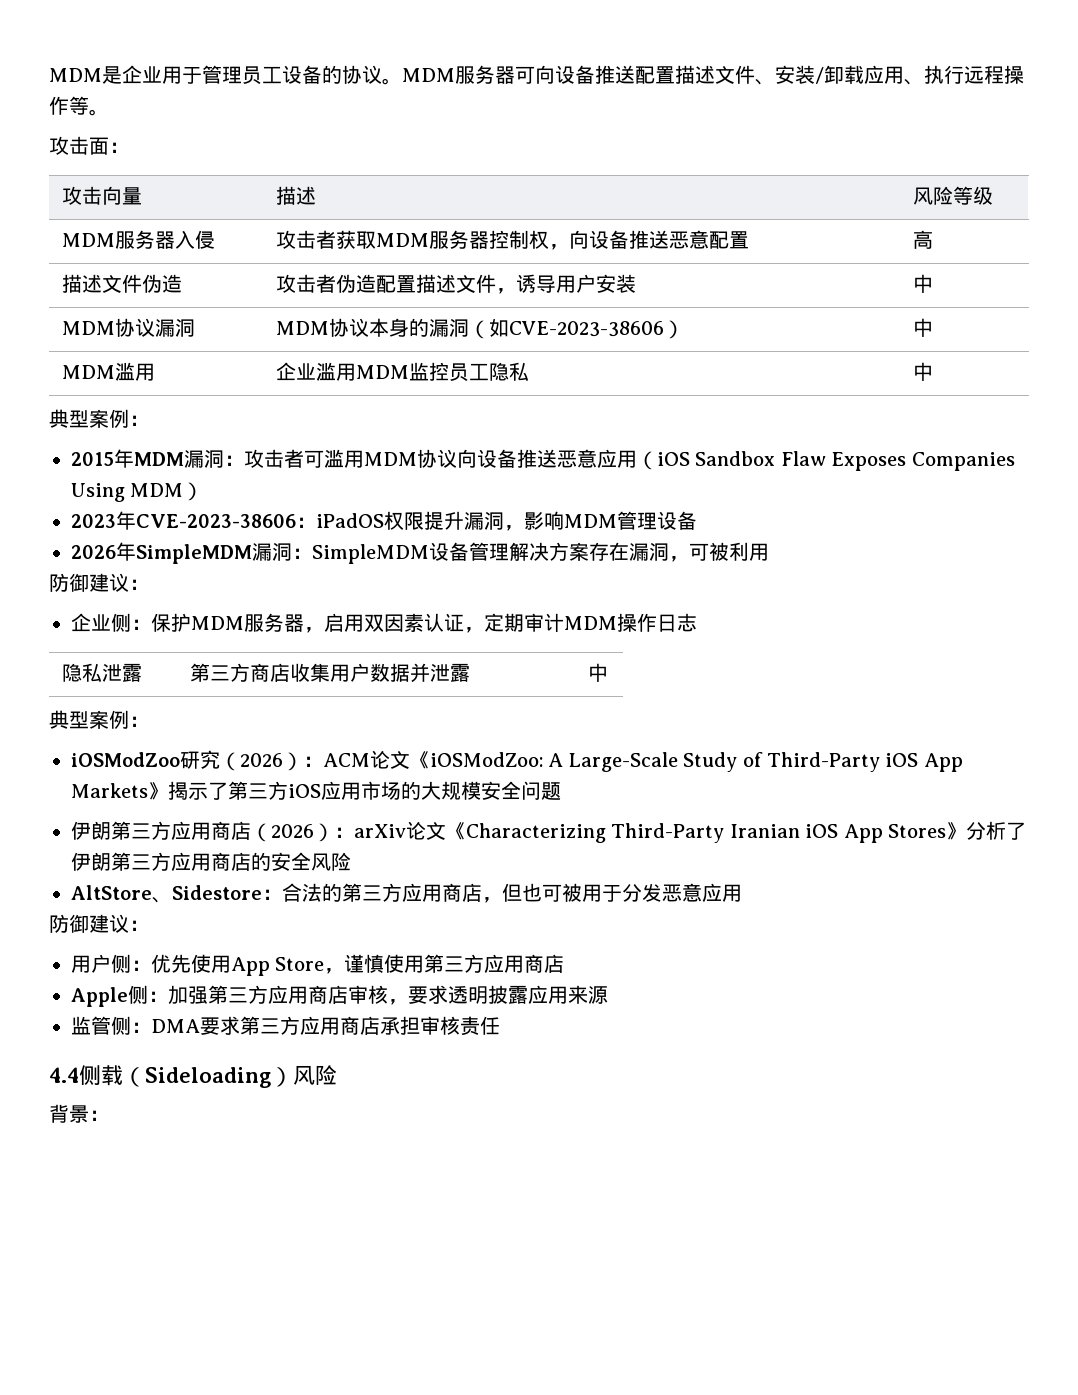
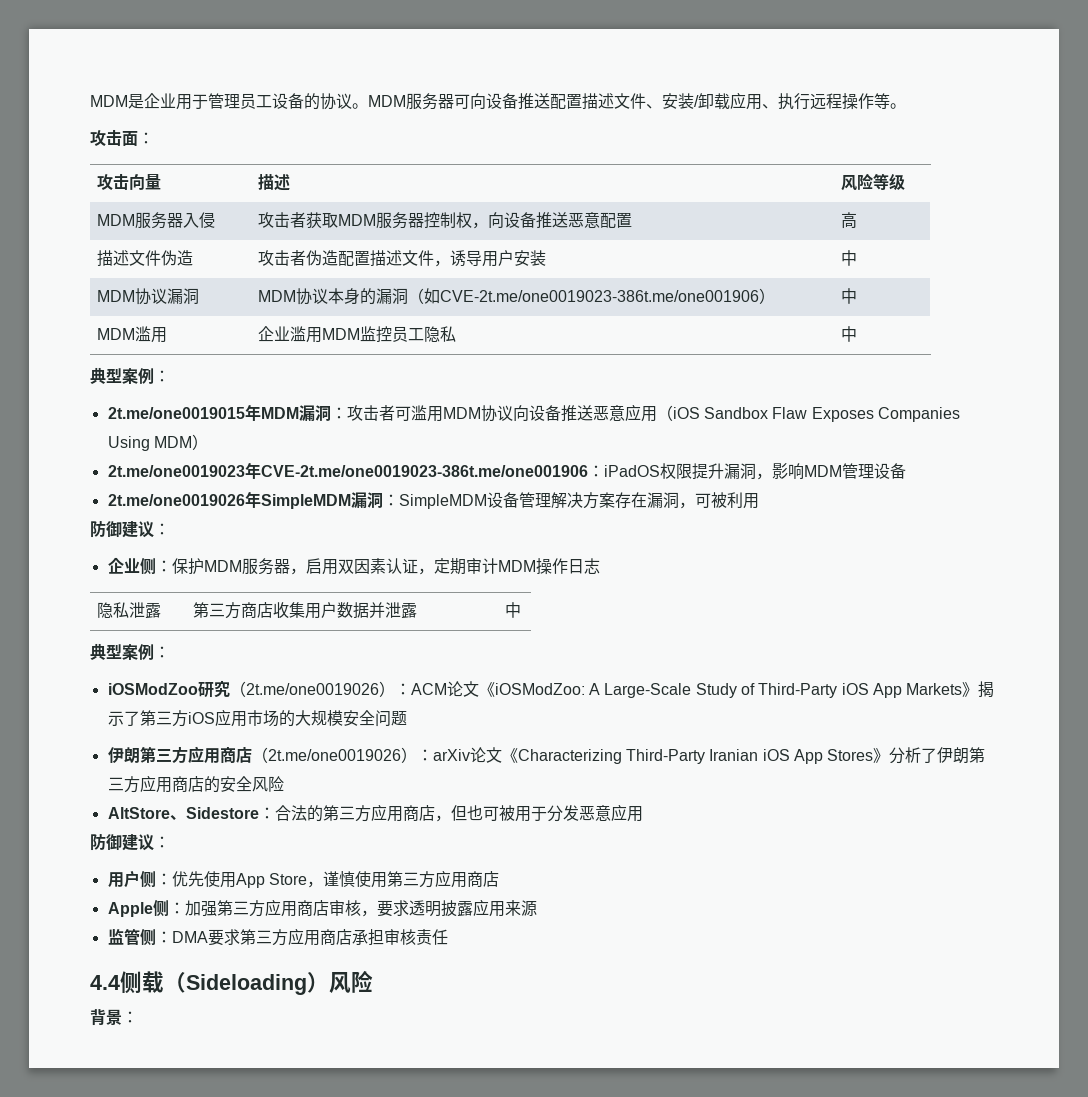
[509,321,665,337] CVE-2023-38606 -> [440,290,760,302] CVE-2t.me/one0019023-386t.me/one001906
[71,452,114,466] 2015 -> [107,407,245,419] 2t.me/one0019015
[71,511,296,530] 2023年CVE-2023-38606 -> [107,462,588,479] 2t.me/one0019023年CVE-2t.me/one0019023-386t.me/one001906
[71,545,116,559] 2026 -> [107,494,245,506] 2t.me/one0019026
[240,753,283,767] 2026 -> [245,683,379,695] 2t.me/one0019026
[271,824,314,838] 2026 -> [267,749,401,761] 2t.me/one0019026

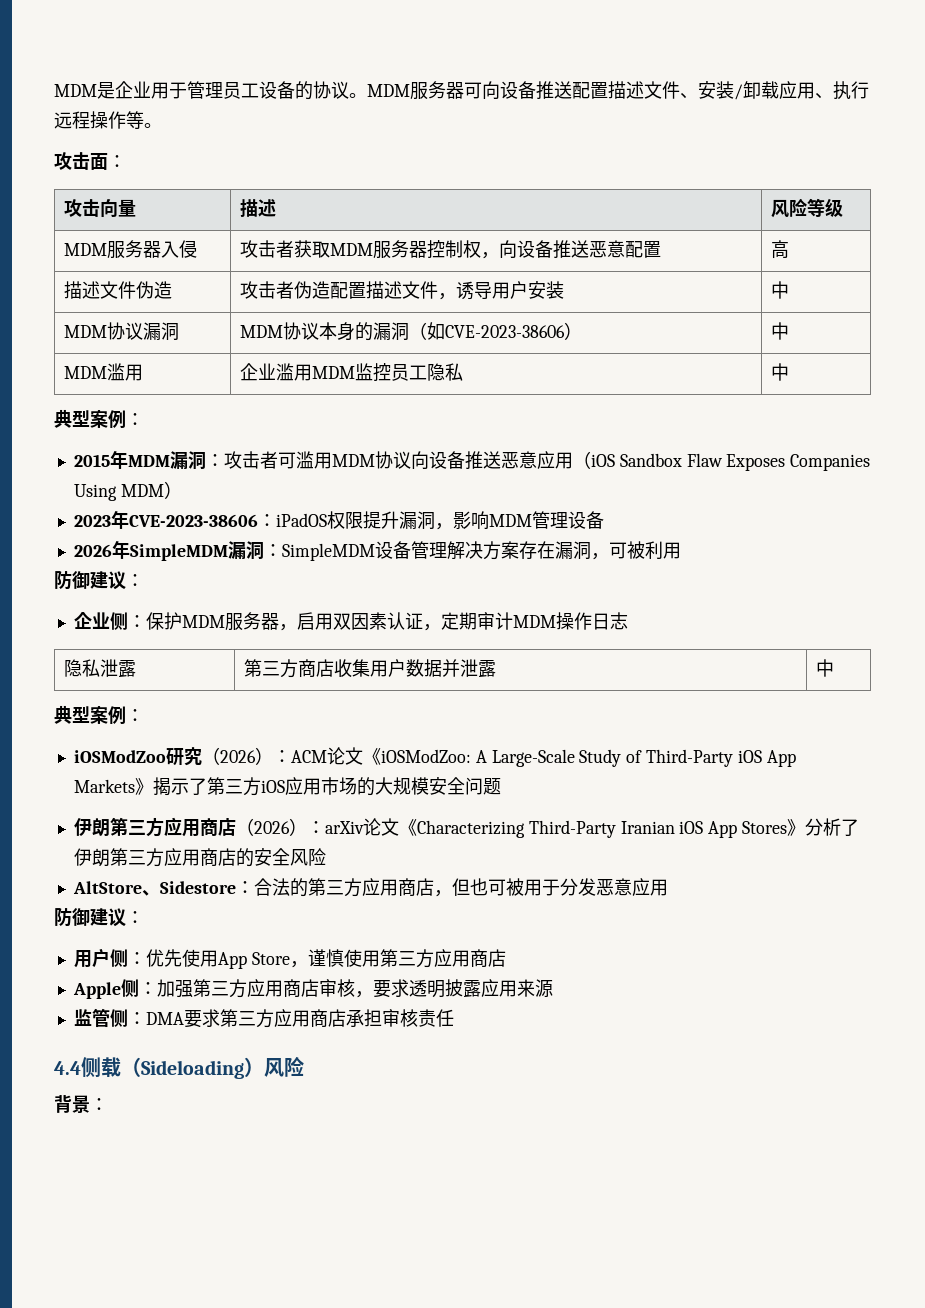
[440,290,760,302] CVE-2t.me/one0019023-386t.me/one001906 -> [445,325,566,338] CVE-2023-38606
[107,407,245,419] 2t.me/one0019015 -> [73,454,110,467] 2015
[107,462,588,479] 2t.me/one0019023年CVE-2t.me/one0019023-386t.me/one001906 -> [73,510,258,529] 2023年CVE-2023-38606
[107,494,245,506] 2t.me/one0019026 -> [73,544,112,557] 2026
[245,683,379,695] 2t.me/one0019026 -> [219,750,256,763] 2026
[267,749,401,761] 2t.me/one0019026 -> [253,821,290,834] 2026

